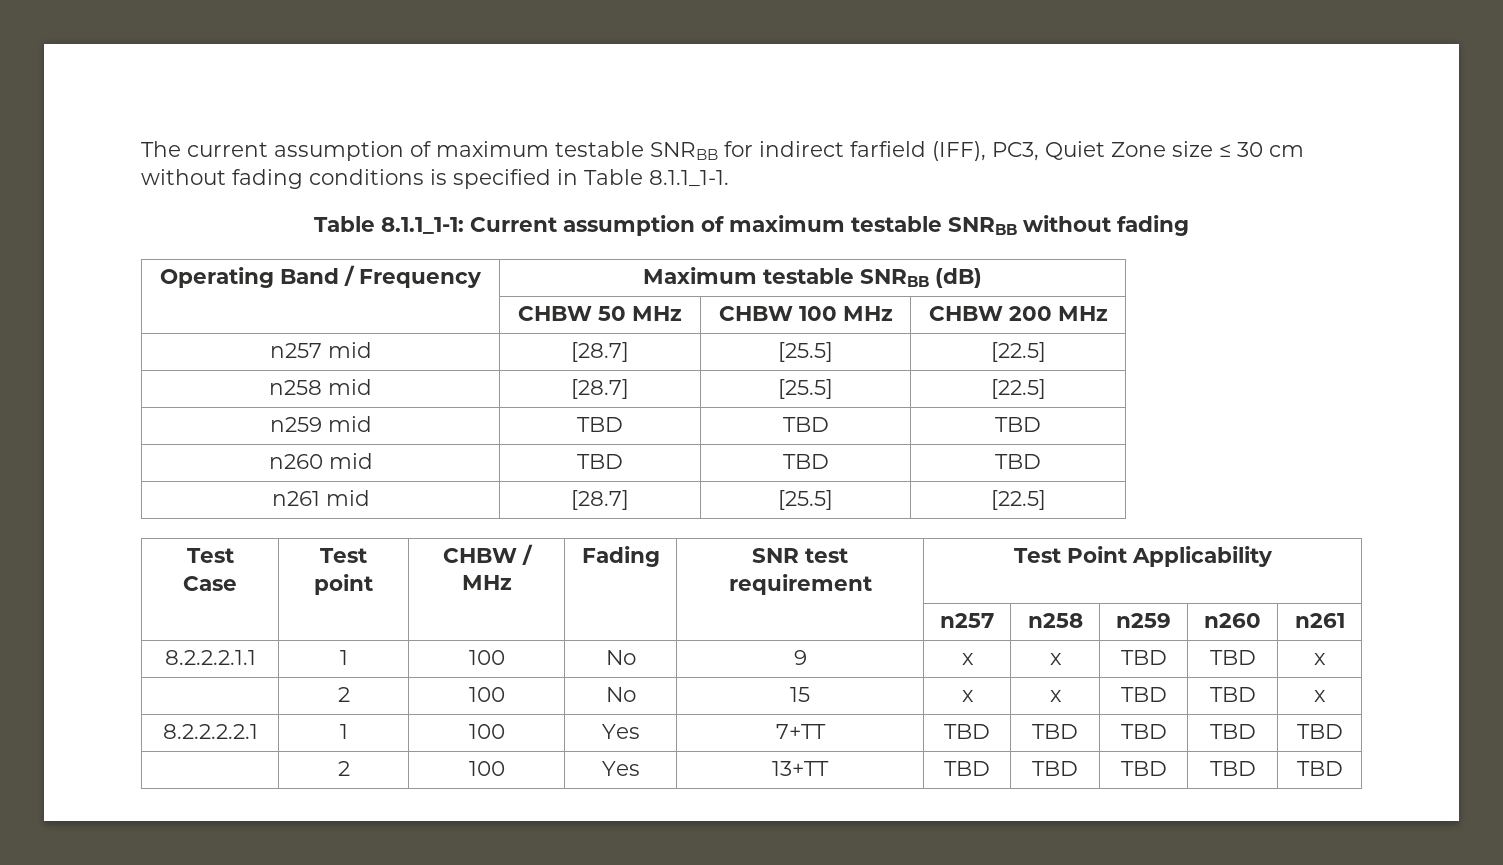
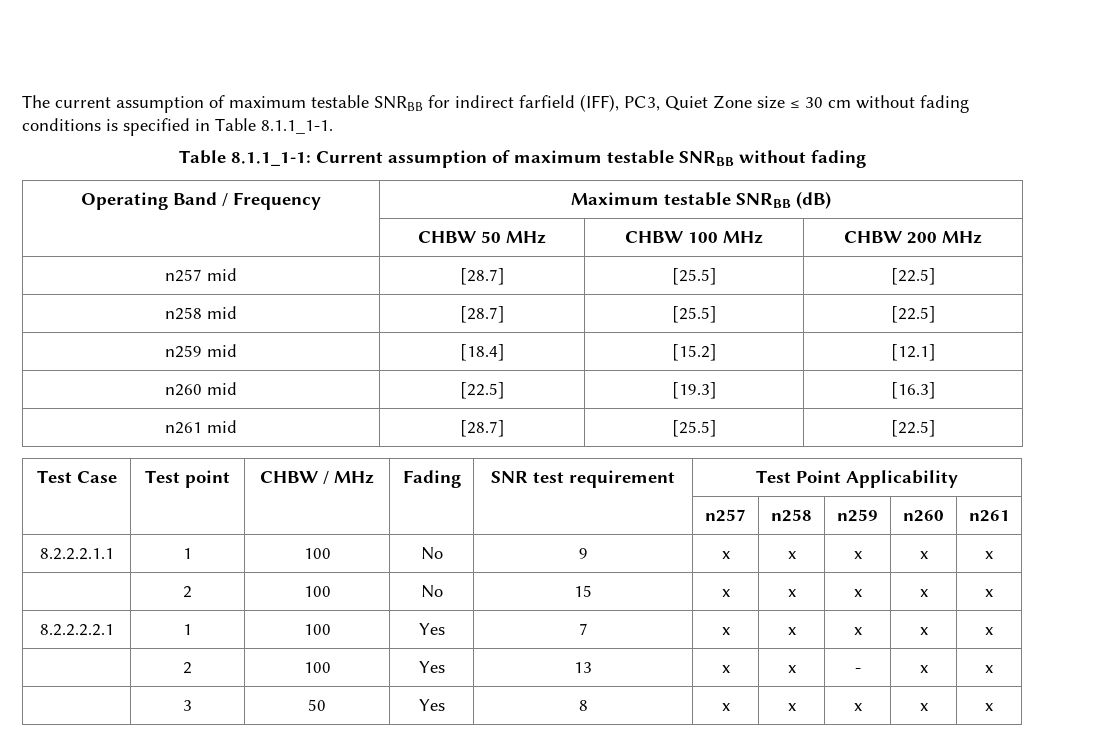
[577,417,623,432] [782,417,829,432] [995,417,1041,432] TBD | TBD | TBD -> [459,344,505,361] [671,344,717,361] [890,344,936,361] [18.4] | [15.2] | [12.1]
[577,454,623,469] [782,454,829,469] [995,454,1041,469] TBD | TBD | TBD -> [459,382,505,399] [671,382,717,399] [890,382,936,399] [22.5] | [19.3] | [16.3]
[1120,650,1167,665] [1209,650,1256,665] TBD | TBD -> [853,551,862,559] [919,551,928,559] x | x
[1120,687,1167,702] [1209,687,1256,702] TBD | TBD -> [853,589,862,597] [919,589,928,597] x | x
[775,724,826,739] [944,724,990,739] [1032,724,1078,739] [1120,724,1167,739] [1209,724,1256,739] [1296,724,1343,739] [337,761,350,776] [468,761,505,776] [601,761,640,776] [772,761,829,776] [944,761,990,776] [1032,761,1078,776] [1120,761,1167,776] [1209,761,1256,776] [1296,761,1343,776] 7+TT | TBD | TBD | TBD | TBD | TBD // | 2 | 100 | Yes | 13+TT | TBD | TBD | TBD | TBD | TBD -> [578,623,588,635] [721,627,730,635] [787,627,796,635] [853,627,862,635] [919,627,928,635] [985,627,993,635] [183,662,192,674] [303,662,331,673] [418,661,445,673] [574,662,592,673] [721,665,730,673] [787,665,796,673] [854,668,861,673] [919,665,928,673] [985,665,993,673] [183,700,192,711] [308,699,326,711] [418,699,445,711] [578,700,588,711] [721,703,730,711] [787,703,796,711] [853,703,862,711] [919,703,928,711] [985,703,993,711] 7 | x | x | x | x | x // | 2 | 100 | Yes | 13 | x | x | - | x | x // | 3 | 50 | Yes | 8 | x | x | x | x | x

